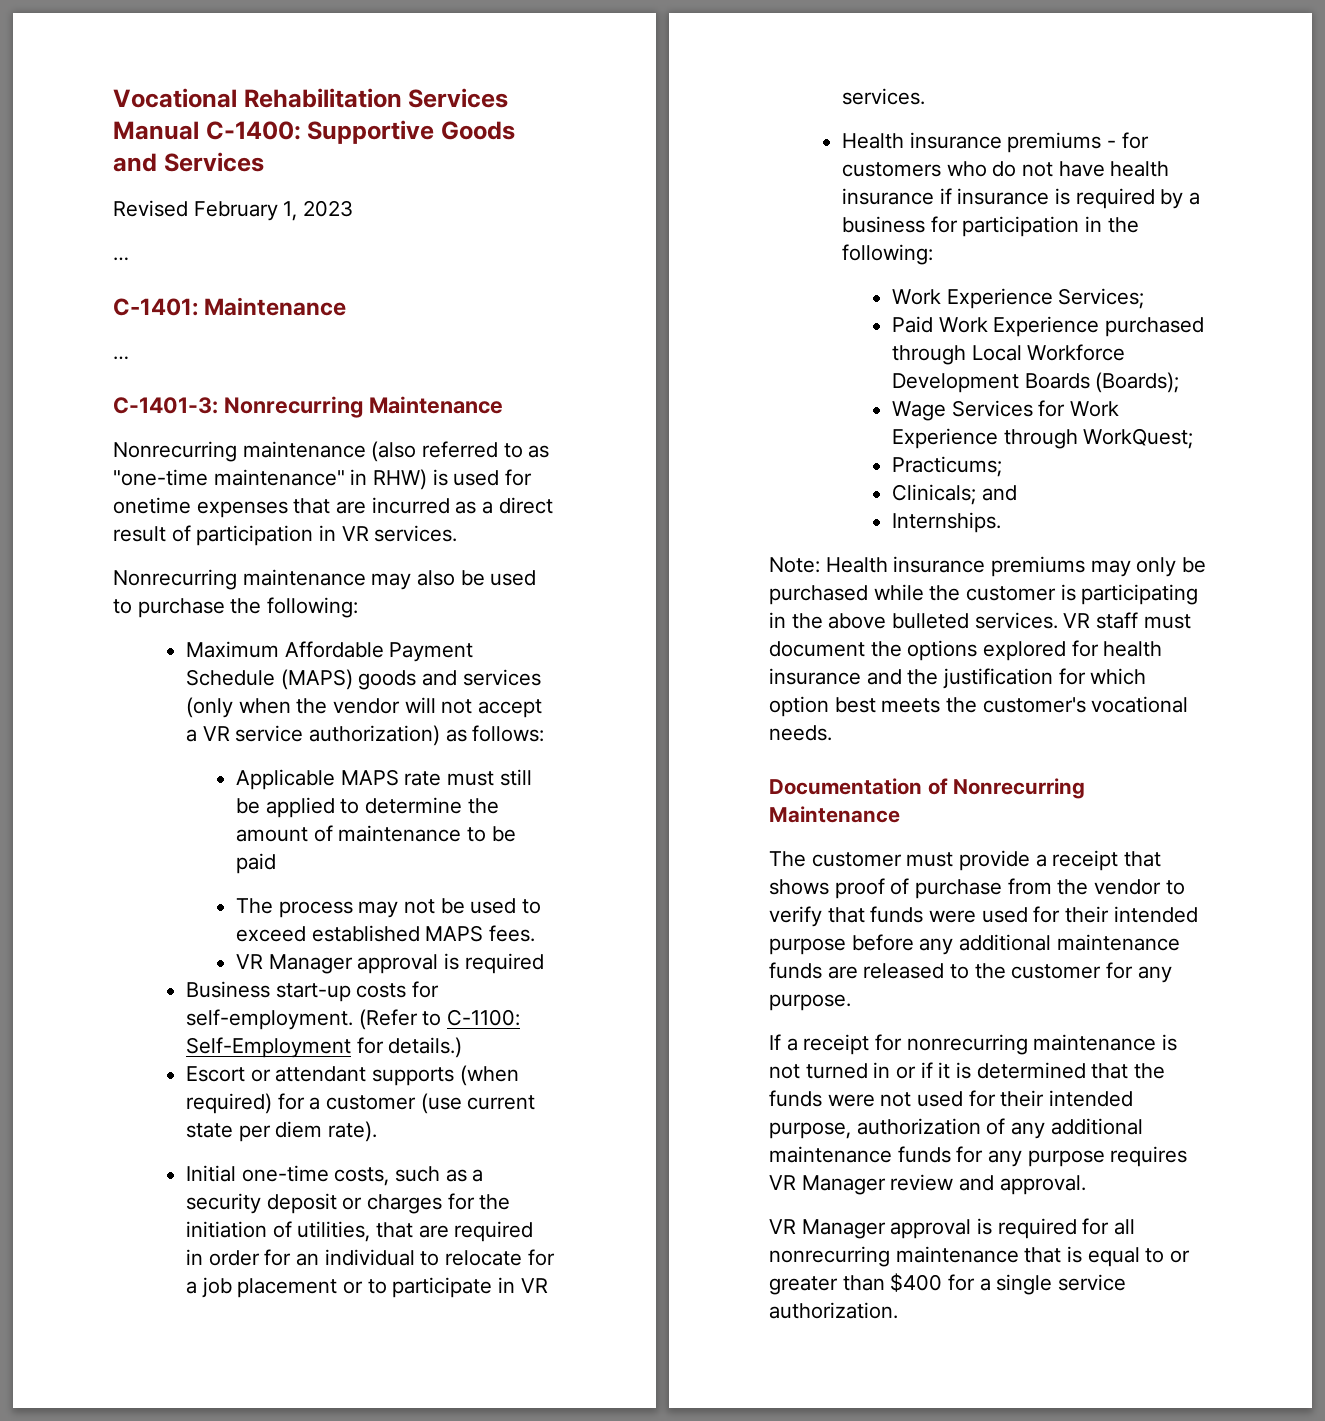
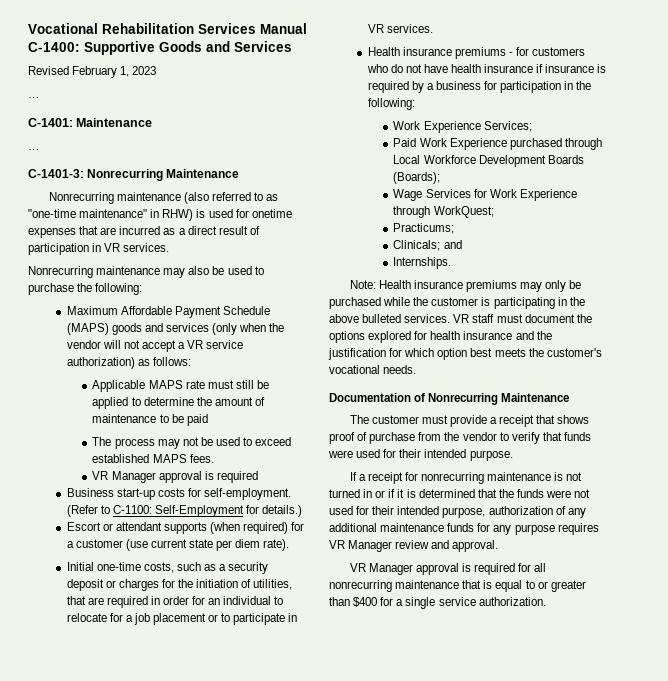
[769,934,1180,955] [769,962,1172,983] purpose before any additional maintenance funds are released to the customer for any -> (467, 453) none

